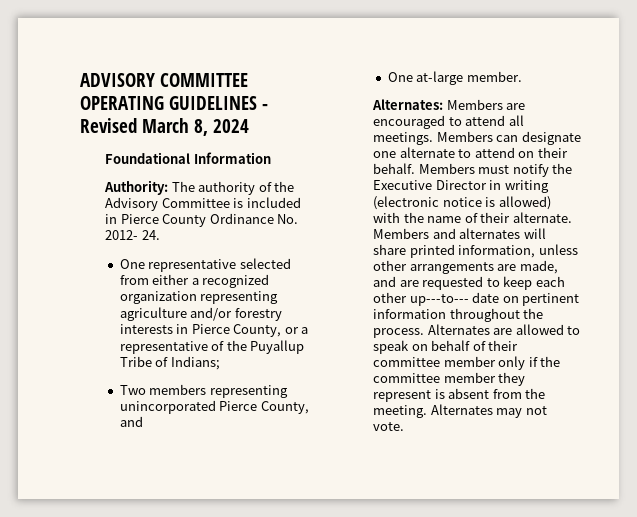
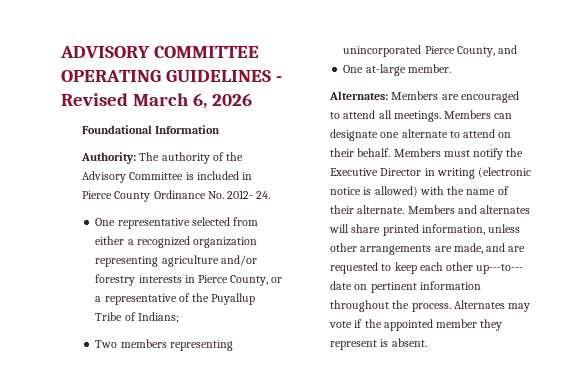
[194,119,250,136] 8, 2024 -> [192,93,252,109] 6, 2026
[493,324,581,335] [373,340,519,354] [373,356,526,370] are allowed to speak on behalf of their committee member only -> [508,303,531,312] [329,321,353,328] may vote
[373,373,441,383] committee -> [383,319,433,331] appointed
[448,388,546,399] [373,404,547,418] [373,422,405,431] absent from the meeting. Alternates may not vote. -> [391,338,427,347] absent.

